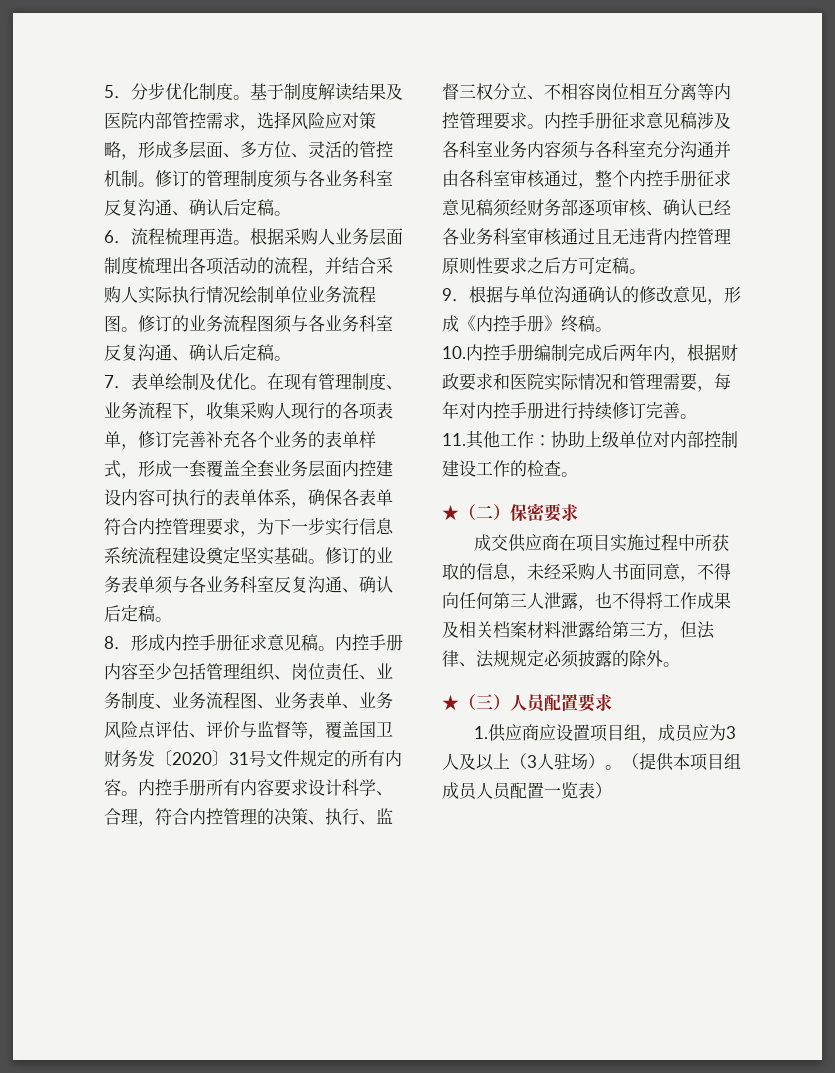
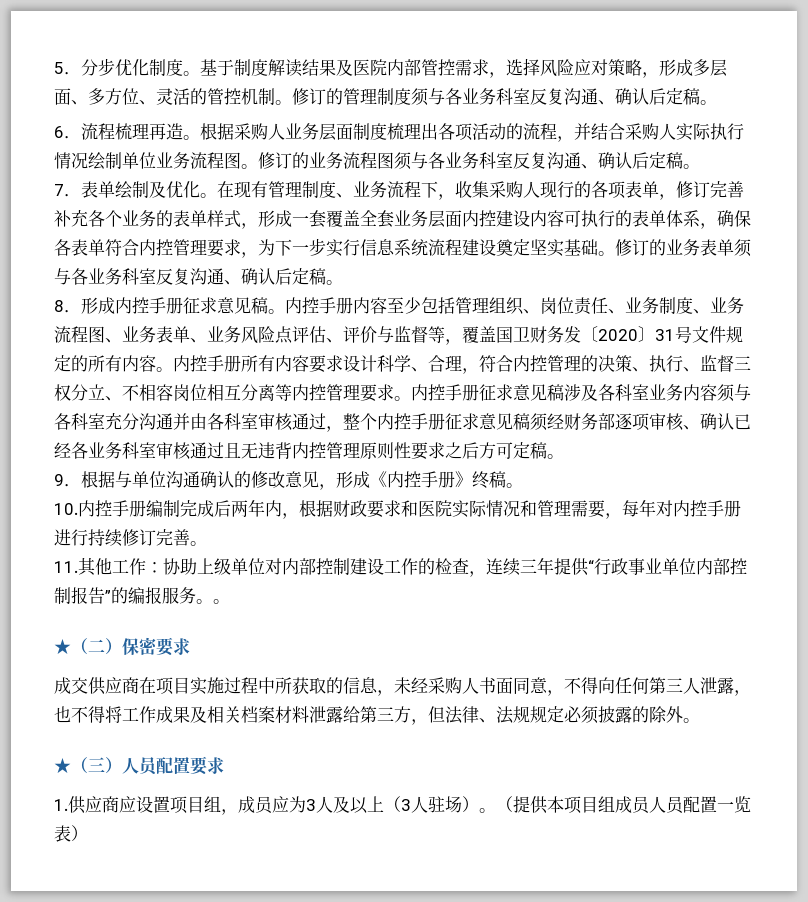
(561, 468) none -> [469,557,747,577] [54,587,213,604] ，连续三年提供“行政事业单位内部控制报告”的编报服务。

